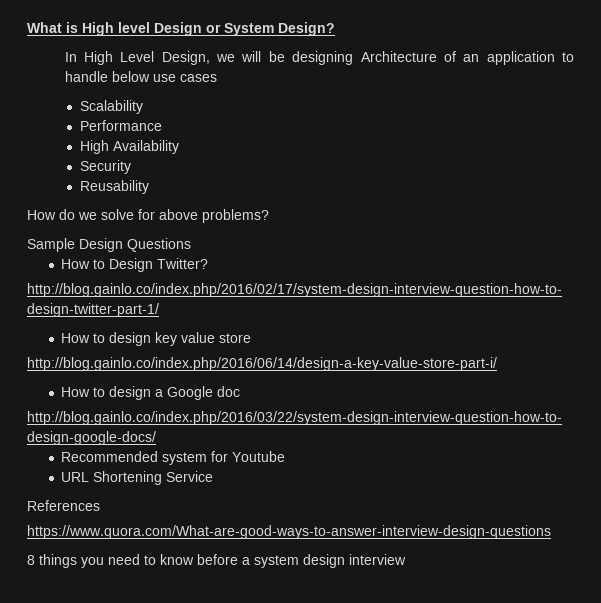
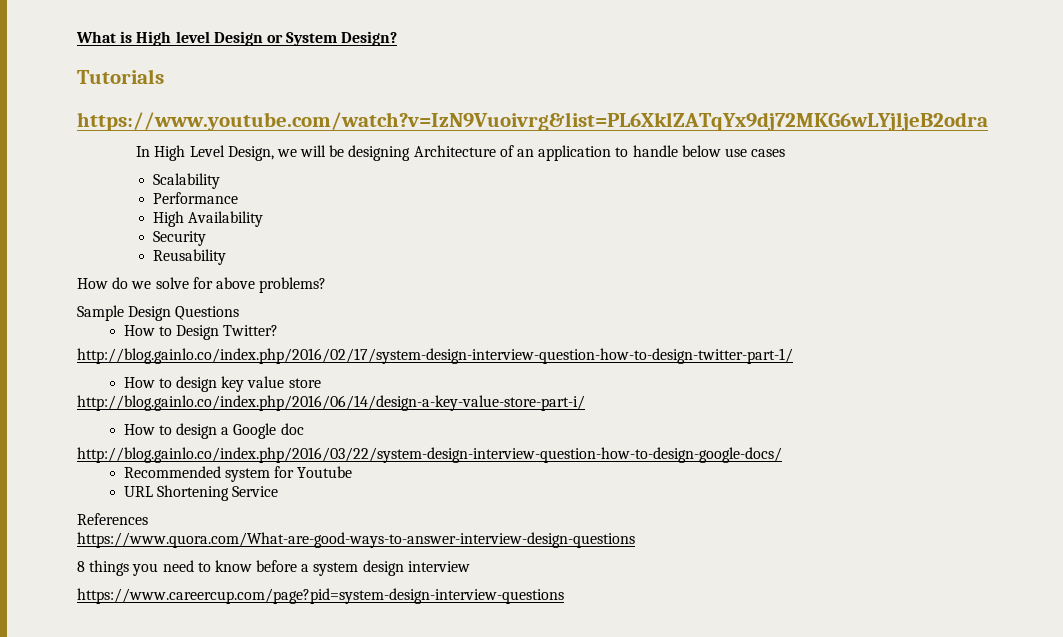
(335, 29) none -> [77,69,164,84] [77,112,988,131] // Tutorials // https://www.youtube.com/watch?v=IzN9Vuoivrg&list=PL6XklZATqYx9dj72MKG6wLYjljeB2odra
(406, 559) none -> [77,588,564,604] // https://www.careercup.com/page?pid=system-design-interview-questions

